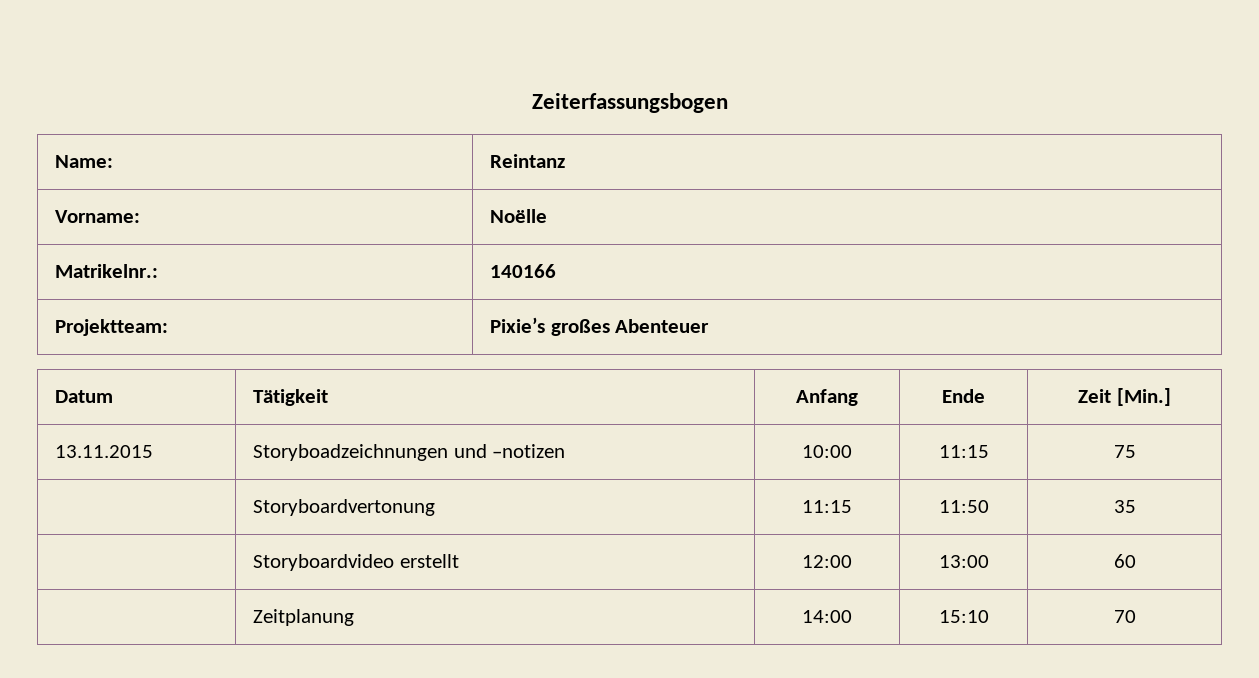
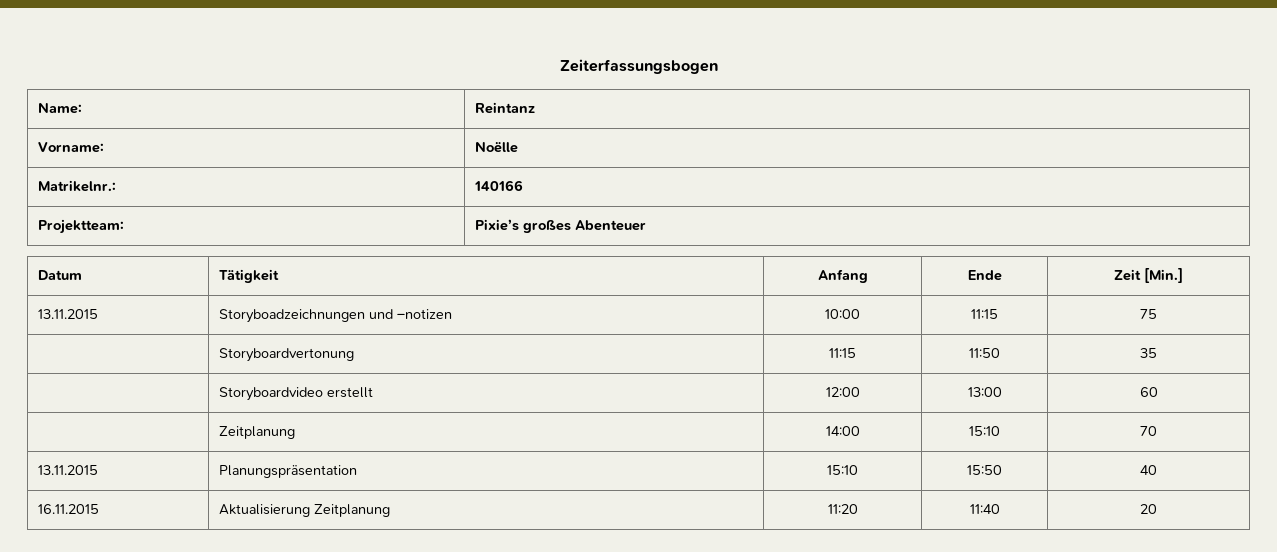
(1136, 616) none -> [38,465,99,475] [219,465,358,478] [827,465,858,475] [967,465,1002,475] [1140,465,1157,475] [38,504,100,514] [219,504,391,517] [827,504,858,514] [969,504,1000,514] [1140,504,1157,514] // 13.11.2015 | Planungspräsentation | 15:10 | 15:50 | 40 // 16.11.2015 | Aktualisierung Zeitplanung | 11:20 | 11:40 | 20

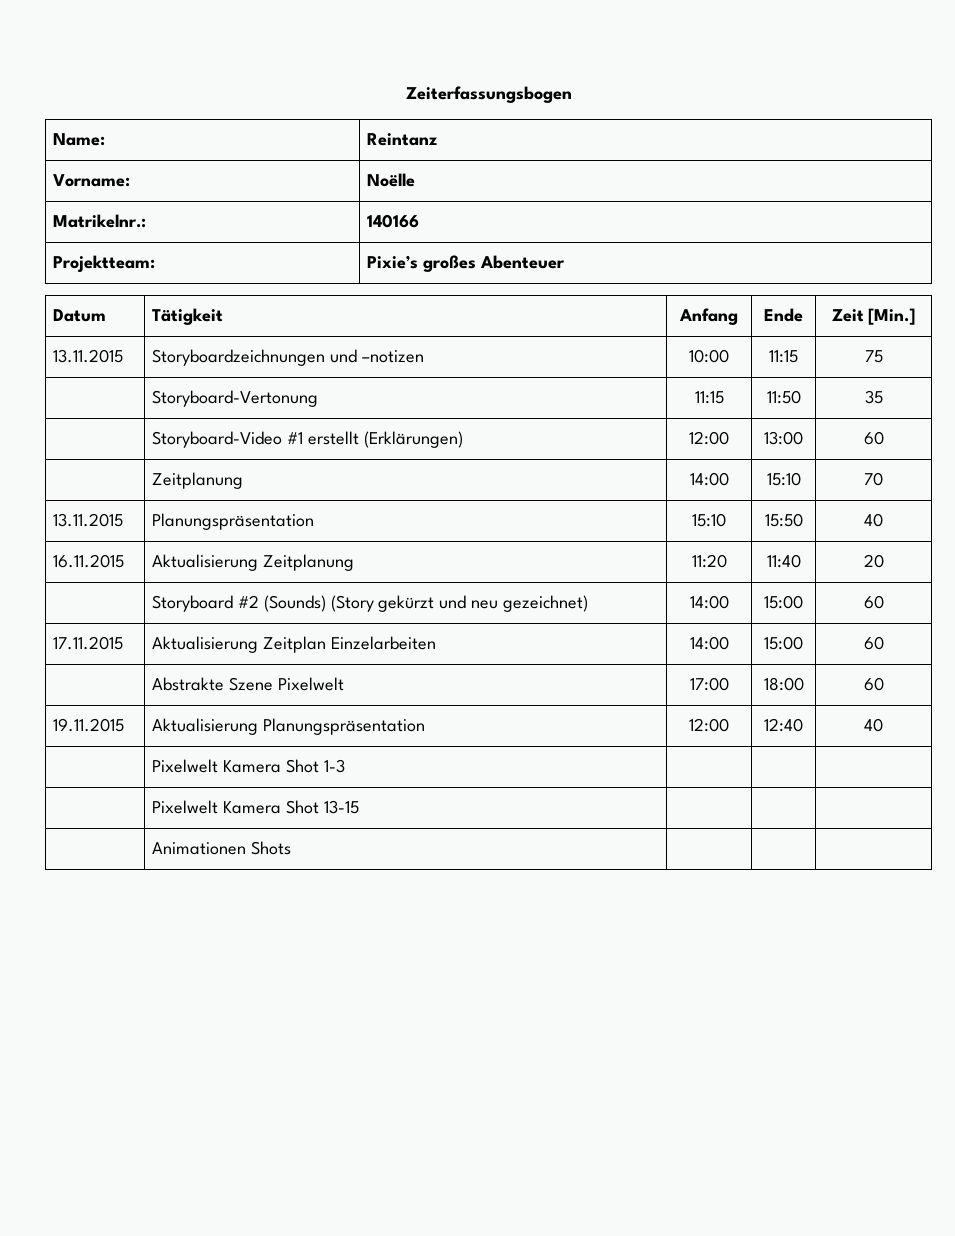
[219,309,366,323] Storyboadzeichnungen -> [151,349,325,366] Storyboardzeichnungen
[219,348,355,362] Storyboardvertonung -> [151,390,318,407] Storyboard-Vertonung
[219,387,324,401] Storyboardvideo -> [151,431,303,448] Storyboard-Video #1
(374, 392) none -> [363,431,463,448] (Erklärungen)
(1157, 509) none -> [151,595,588,612] [689,595,729,609] [764,595,803,609] [863,595,884,609] [52,636,123,650] [151,636,436,653] [689,636,729,650] [764,636,803,650] [863,636,884,650] [151,677,344,691] [689,677,729,691] [763,677,804,691] [863,677,884,691] [52,718,124,732] [151,718,425,735] [689,718,729,732] [764,718,803,732] [864,718,883,732] [151,759,345,773] [151,800,359,814] [151,841,291,855] // | Storyboard #2 (Sounds) (Story gekürzt und neu gezeichnet) | 14:00 | 15:00 | 60 // 17.11.2015 | Aktualisierung Zeitplan Einzelarbeiten | 14:00 | 15:00 | 60 // | Abstrakte Szene Pixelwelt | 17:00 | 18:00 | 60 // 19.11.2015 | Aktualisierung Planungspräsentation | 12:00 | 12:40 | 40 // | Pixelwelt Kamera Shot 1-3 | | | // | Pixelwelt Kamera Shot 13-15 | | | // | Animationen Shots | | |

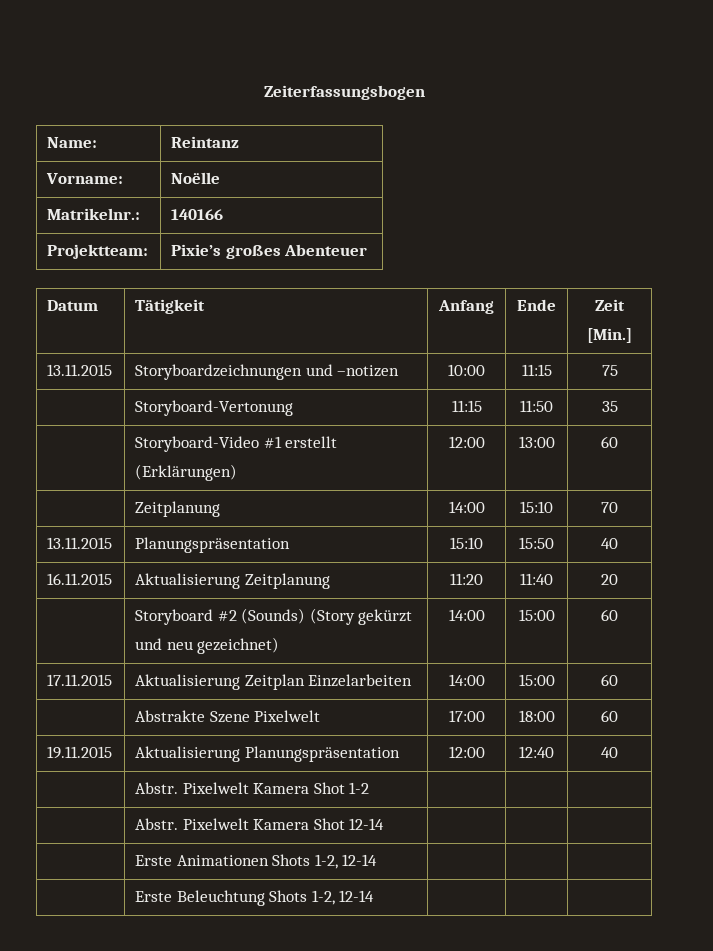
[151,759,345,773] [151,800,359,814] Pixelwelt Kamera Shot 1-3 | | | // | Pixelwelt Kamera Shot 13-15 | | | // | -> [135,782,370,794] [135,818,385,830] [135,855,173,866] Abstr. Pixelwelt Kamera Shot 1-2 | | | // | Abstr. Pixelwelt Kamera Shot 12-14 | | | // | Erste
(291, 848) none -> [314,854,378,869] [135,890,375,906] 1-2, 12-14 | | | // | Erste Beleuchtung Shots 1-2, 12-14

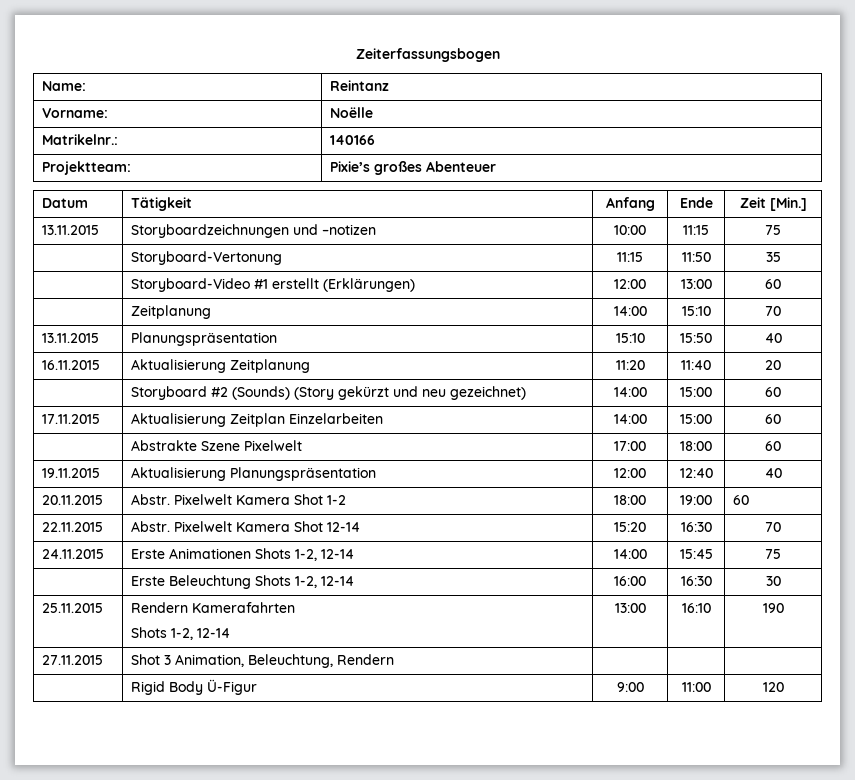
(618, 752) none -> [41,495,103,505] 20.11.2015
(370, 788) | | // -> [614,495,646,505] [680,495,712,505] [732,495,749,505] [41,522,103,532] 18:00 | 19:00 | 60 // 22.11.2015
(385, 824) | | // -> [614,522,646,532] [680,522,712,532] [765,522,781,532] [41,549,104,559] 15:20 | 16:30 | 70 // 24.11.2015
(378, 860) | | -> [613,549,647,559] [679,549,713,559] [765,549,781,559] 14:00 | 15:45 | 75
(375, 896) | | -> [614,576,646,586] [680,576,712,586] [765,576,781,586] [41,603,103,613] [130,602,295,613] [130,627,230,640] [614,603,646,613] [681,603,711,613] [762,603,784,613] [41,655,103,665] [130,654,394,668] [130,679,257,695] [616,682,644,692] [681,682,711,692] [762,682,784,692] 16:00 | 16:30 | 30 // 25.11.2015 | Rendern Kamerafahrten // Shots 1-2, 12-14 | 13:00 | 16:10 | 190 // 27.11.2015 | Shot 3 Animation, Beleuchtung, Rendern | | | // | Rigid Body Ü-Figur | 9:00 | 11:00 | 120

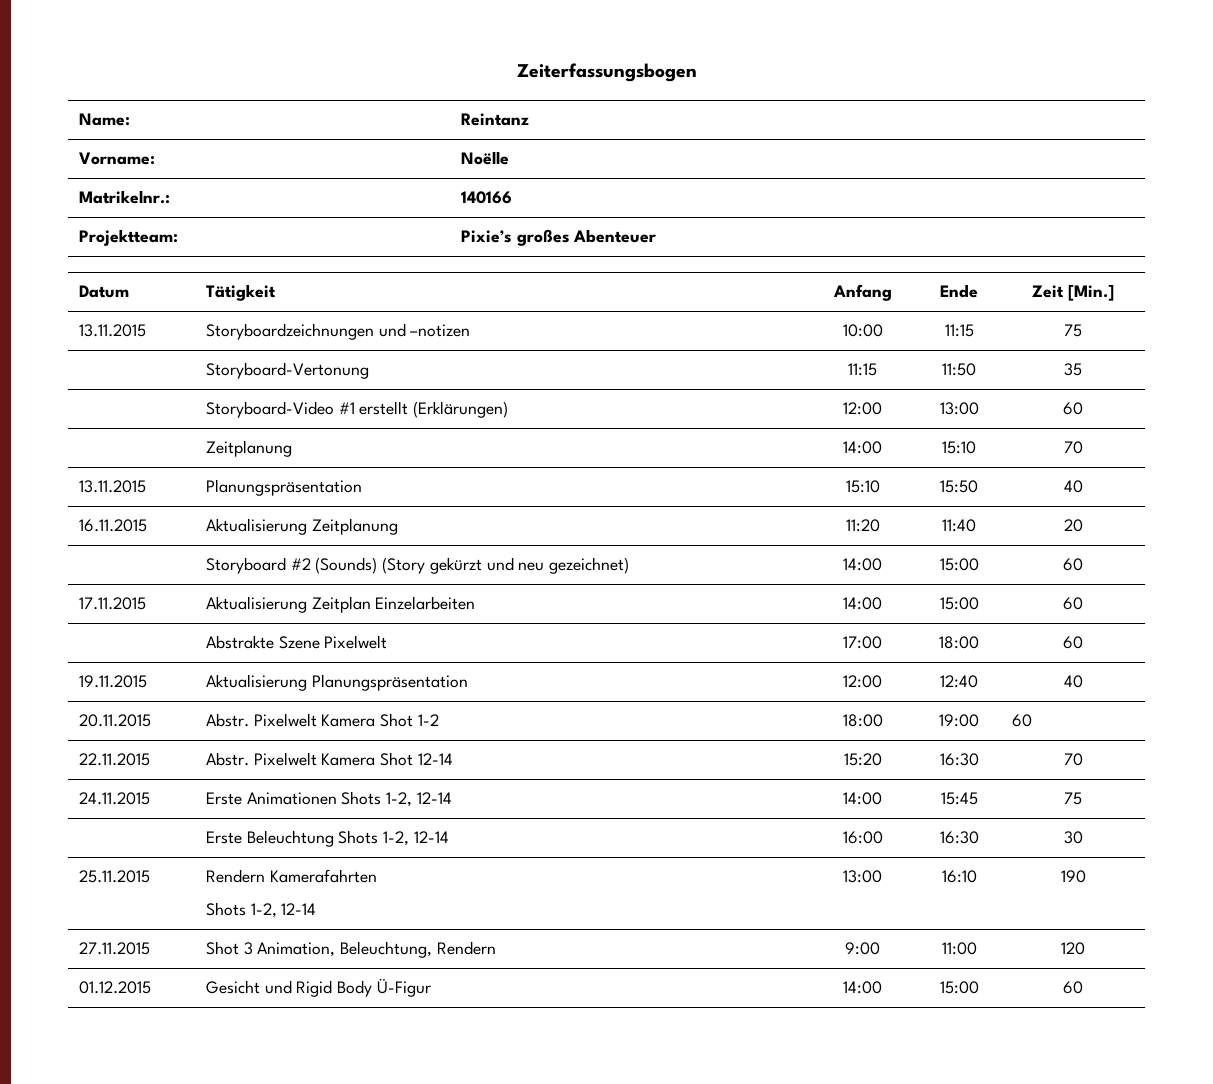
[130,679,257,695] | | // | Rigid Body Ü-Figur | -> (496, 948) none
(784, 687) none -> [78,981,151,994] [205,978,431,997] [843,981,882,994] [939,981,979,994] [1063,981,1083,994] // 01.12.2015 | Gesicht und Rigid Body Ü-Figur | 14:00 | 15:00 | 60

